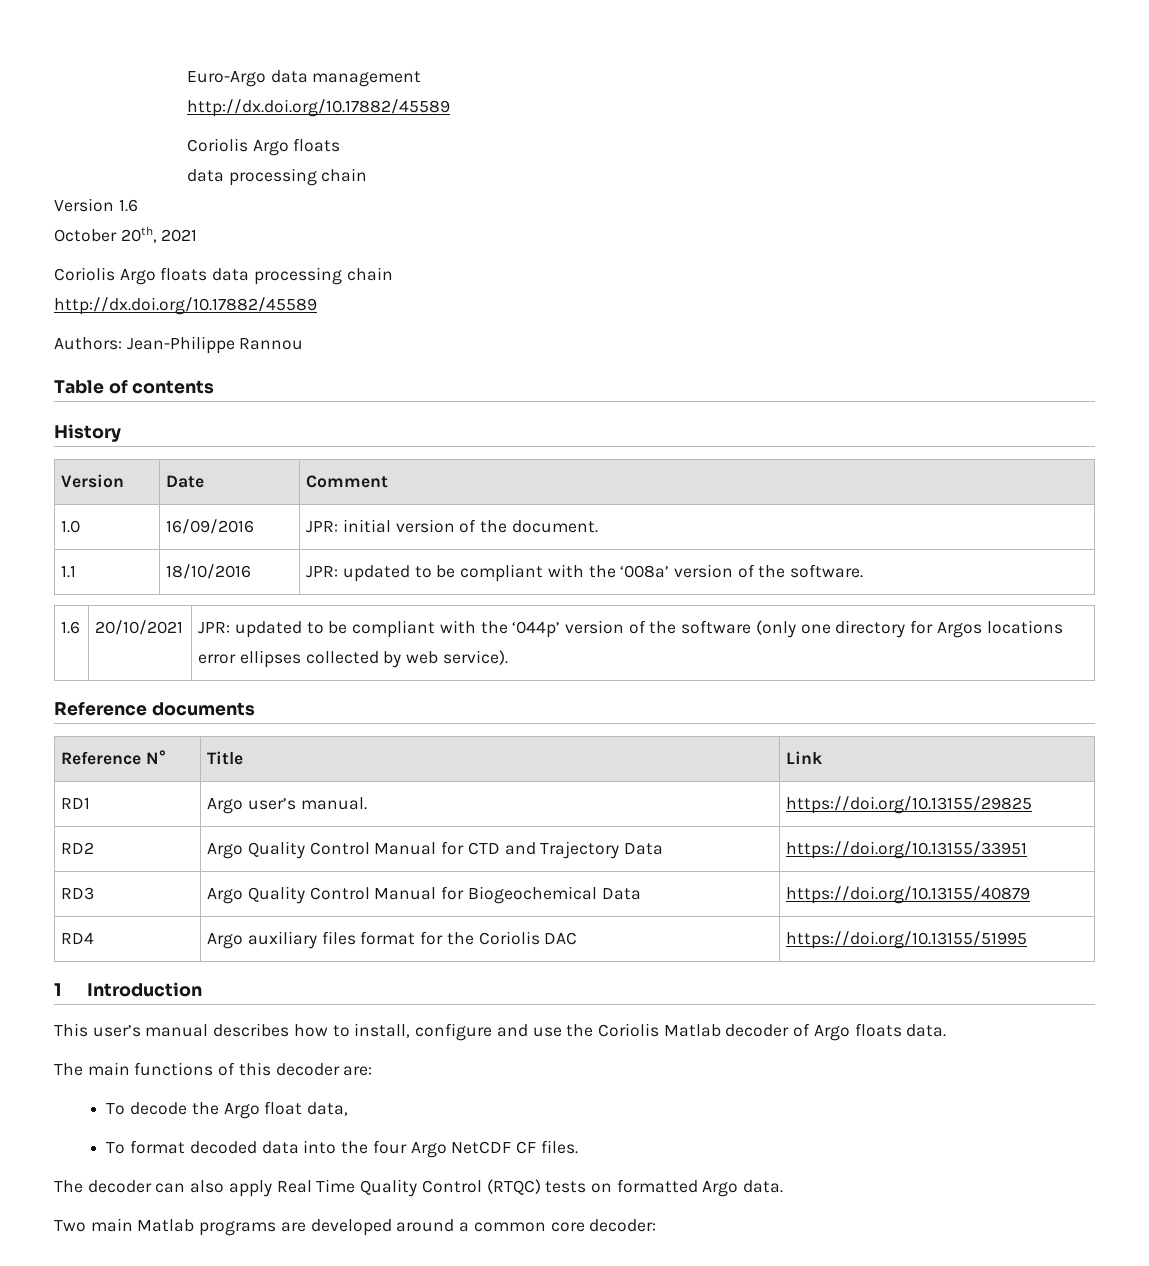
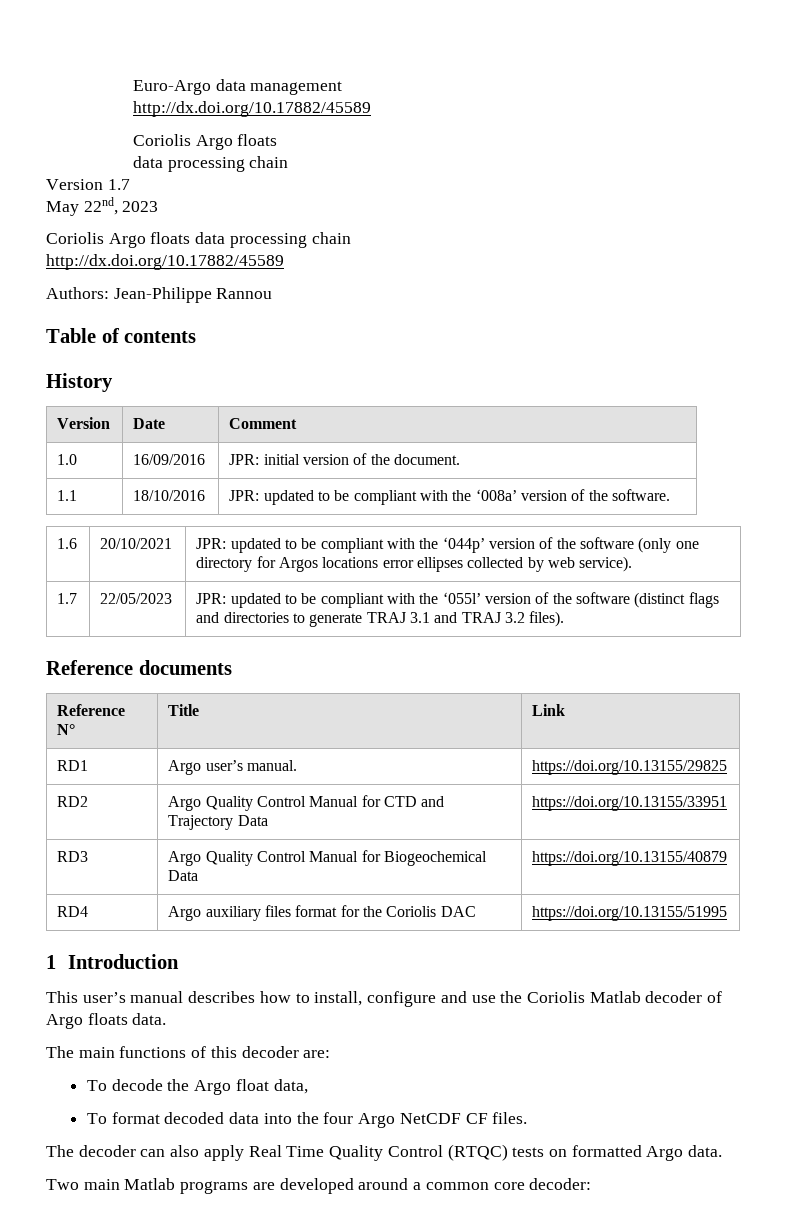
[118,199,138,212] [54,226,198,243] 1.6 // October 20th, 2021 -> [107,179,130,190] [46,197,159,216] 1.7 // May 22nd, 2023
(508, 657) none -> [57,593,78,604] [100,593,173,604] [196,592,719,608] [196,611,565,627] // 1.7 | 22/05/2023 | JPR: updated to be compliant with the ‘055l’ version of the software (distinct flags and directories to generate TRAJ 3.1 and TRAJ 3.2 files).

